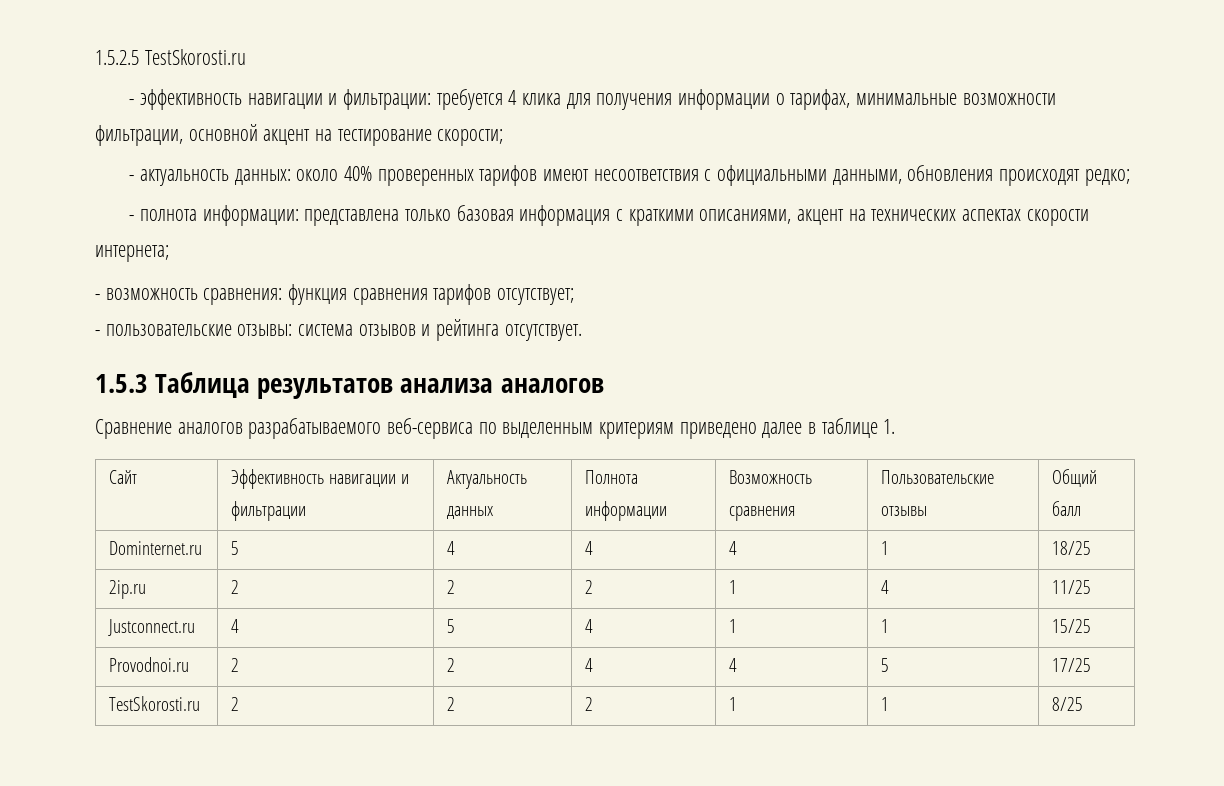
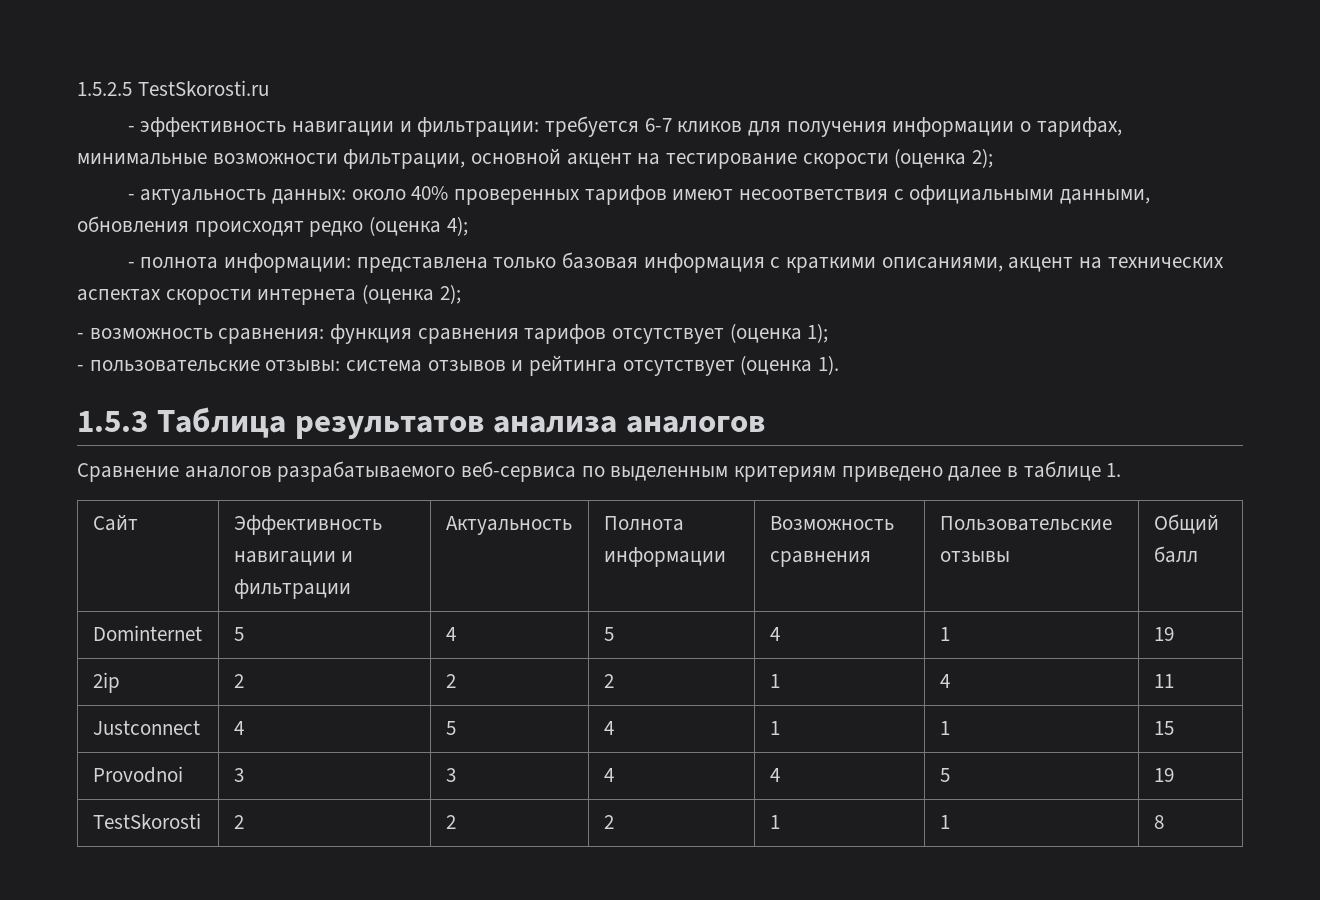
[508,90,562,105] 4 клика -> [644,118,743,133] 6-7 кликов
[437,129,504,146] скорости; -> [802,148,994,169] скорости (оценка 2);
[1084,169,1130,186] редко; -> [309,216,468,237] редко (оценка 4);
[95,245,169,262] интернета; -> [257,284,461,305] интернета (оценка 2);
[497,288,575,305] отсутствует; -> [612,323,829,344] отсутствует (оценка 1);
[504,324,582,341] отсутствует. -> [622,355,840,376] отсутствует (оценка 1).
[447,506,494,519] данных -> (572, 525) none
[109,541,203,555] [231,541,240,555] [447,541,456,555] [585,541,594,555] [729,541,738,555] [881,541,890,555] [1052,541,1092,555] [109,580,147,599] Dominternet.ru | 5 | 4 | 4 | 4 | 1 | 18/25 // 2ip.ru -> [92,625,202,641] [233,627,244,641] [445,627,456,641] [603,627,614,641] [769,627,780,641] [939,627,950,641] [1153,627,1174,641] [92,672,120,693] Dominternet | 5 | 4 | 5 | 4 | 1 | 19 // 2ip
[1052,580,1092,594] [108,619,196,636] 11/25 // Justconnect.ru -> [1153,674,1174,688] [92,720,200,735] 11 // Justconnect
[1052,619,1092,633] [109,657,190,672] [231,658,240,672] [447,658,456,672] 15/25 // Provodnoi.ru | 2 | 2 -> [1153,721,1174,735] [92,766,183,783] [233,768,244,782] [445,768,456,782] 15 // Provodnoi | 3 | 3
[1052,658,1092,672] [109,696,201,711] 17/25 // TestSkorosti.ru -> [1153,768,1174,782] [92,813,201,829] 19 // TestSkorosti
[1052,697,1084,711] 8/25 -> [1153,815,1164,829] 8

